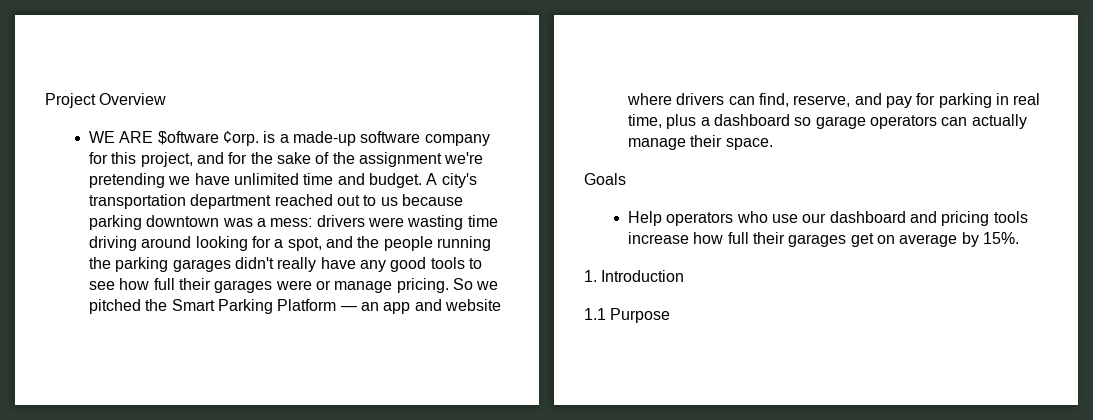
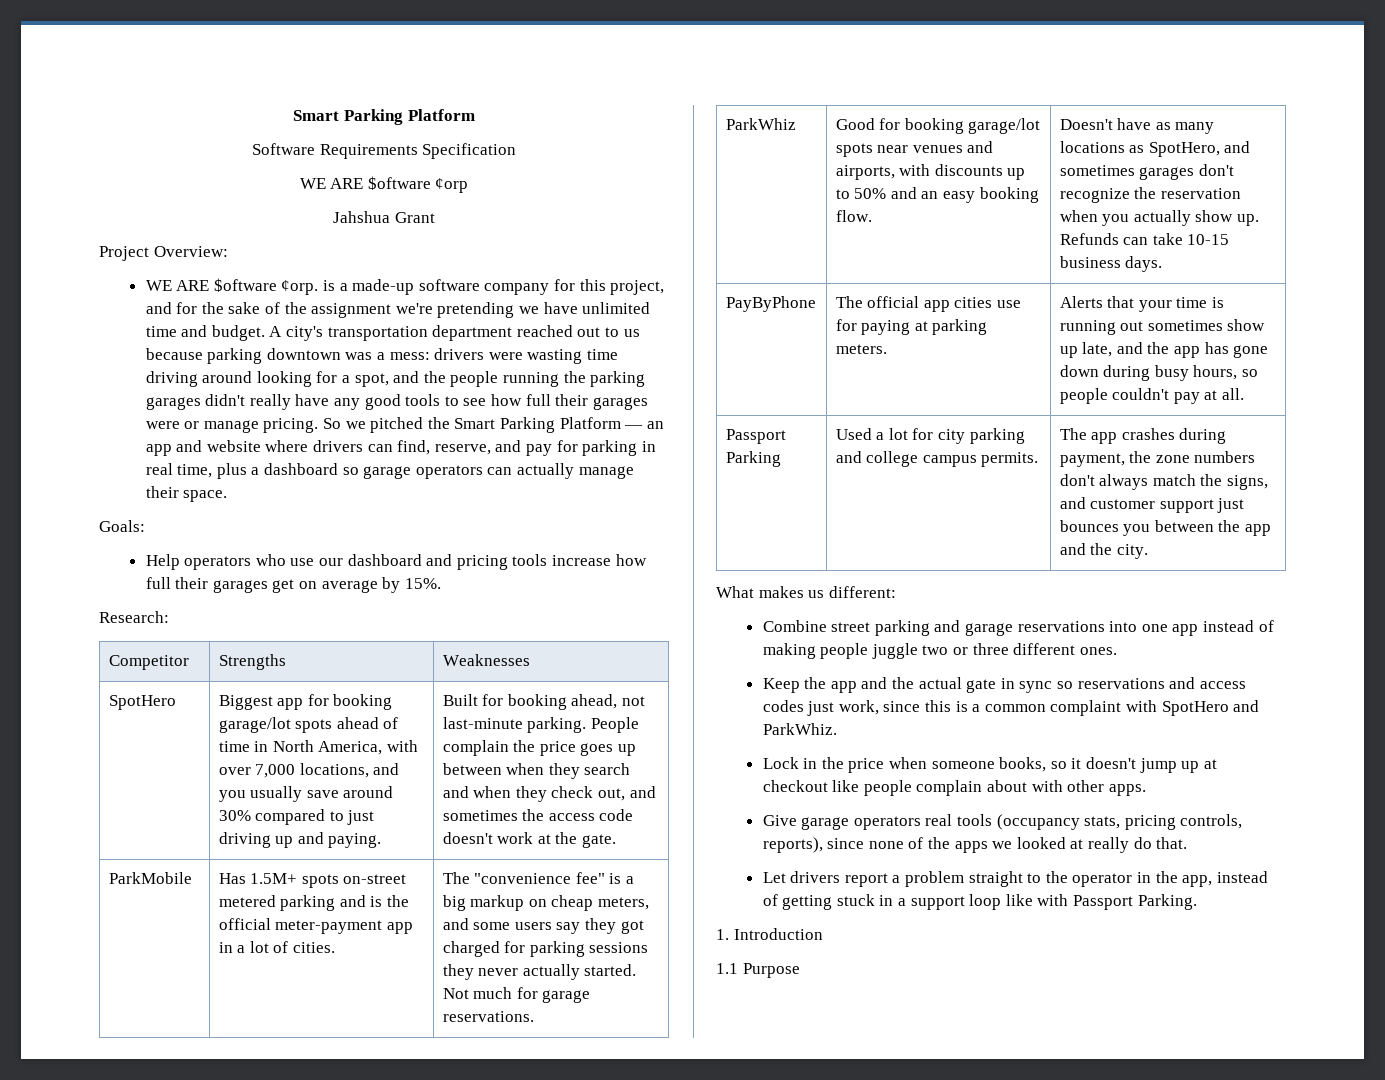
[45,93,167,108] Project Overview -> [293,109,475,125] [251,143,517,159] [299,176,469,193] [333,211,435,223] [99,246,228,261] Smart Parking Platform // Software Requirements Specification // WE ARE $oftware ¢orp // Jahshua Grant // Project Overview:
[584,173,626,185] Goals -> [99,520,145,532] Goals:
(1020, 238) none -> [99,611,169,623] [108,655,189,670] [218,654,286,670] [442,654,530,666] [108,695,176,710] [218,694,393,710] [218,717,399,733] [218,740,418,755] [218,763,400,778] [218,786,394,802] [218,809,375,825] [218,832,382,848] [442,694,645,710] [442,717,639,733] [442,740,636,756] [442,763,631,779] [442,786,656,802] [442,809,634,821] [442,832,616,848] [108,872,192,884] [218,873,407,888] [218,895,409,911] [218,918,413,934] [218,941,335,953] [442,872,634,884] [442,895,649,911] [442,918,644,934] [442,941,649,957] [442,964,637,980] [442,987,591,1003] [442,1011,534,1022] [725,118,796,130] [835,118,1041,134] [835,141,994,157] [835,164,1026,180] [835,187,1039,203] [835,210,872,222] [1059,118,1215,134] [1059,141,1251,157] [1059,164,1234,180] [1059,187,1241,203] [1059,210,1259,226] [1059,233,1230,245] [1059,256,1163,272] [725,296,816,312] [835,296,1021,312] [835,319,988,335] [835,344,887,354] [1059,296,1224,312] [1059,319,1266,335] [1059,342,1269,358] [1059,365,1258,381] [1059,388,1244,404] [725,429,786,444] [725,451,781,467] [835,428,1025,444] [835,451,1039,467] [1059,428,1227,444] [1059,451,1256,467] [1059,474,1268,490] [1059,497,1245,513] [1059,520,1271,536] [1059,543,1148,559] [716,586,896,598] [762,620,1274,636] [762,643,1117,659] [762,677,1246,693] [762,700,1260,716] [762,723,837,735] [762,757,1217,773] [762,780,1146,796] [762,814,1243,830] [762,837,1188,853] [762,871,1268,887] [762,894,1197,910] // Research: // Competitor | Strengths | Weaknesses // SpotHero | Biggest app for booking garage/lot spots ahead of time in North America, with over 7,000 locations, and you usually save around 30% compared to just driving up and paying. | Built for booking ahead, not last-minute parking. People complain the price goes up between when they search and when they check out, and sometimes the access code doesn't work at the gate. // ParkMobile | Has 1.5M+ spots on-street metered parking and is the official meter-payment app in a lot of cities. | The "convenience fee" is a big markup on cheap meters, and some users say they got charged for parking sessions they never actually started. Not much for garage reservations. // ParkWhiz | Good for booking garage/lot spots near venues and airports, with discounts up to 50% and an easy booking flow. | Doesn't have as many locations as SpotHero, and sometimes garages don't recognize the reservation when you actually show up. Refunds can take 10-15 business days. // PayByPhone | The official app cities use for paying at parking meters. | Alerts that your time is running out sometimes show up late, and the app has gone down during busy hours, so people couldn't pay at all. // Passport Parking | Used a lot for city parking and college campus permits. | The app crashes during payment, the zone numbers don't always match the signs, and customer support just bounces you between the app and the city. // What makes us different: // Combine street parking and garage reservations into one app instead of making people juggle two or three different ones. // Keep the app and the actual gate in sync so reservations and access codes just work, since this is a common complaint with SpotHero and ParkWhiz. // Lock in the price when someone books, so it doesn't jump up at checkout like people complain about with other apps. // Give garage operators real tools (occupancy stats, pricing controls, reports), since none of the apps we looked at really do that. // Let drivers report a problem straight to the operator in the app, instead of getting stuck in a support loop like with Passport Parking.

